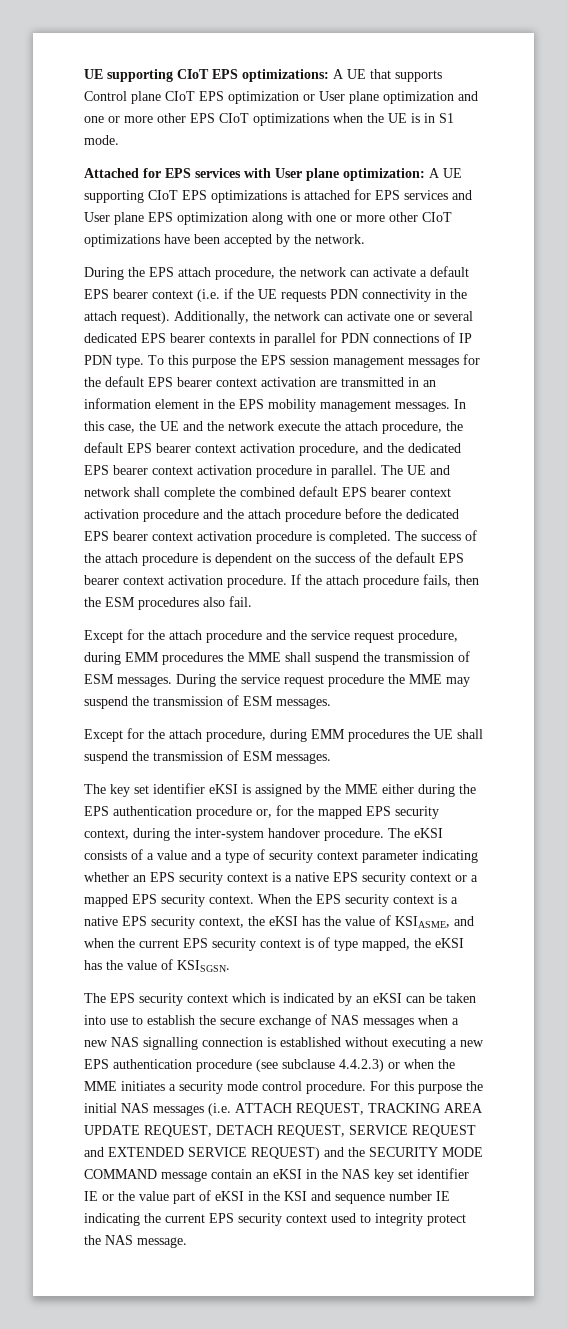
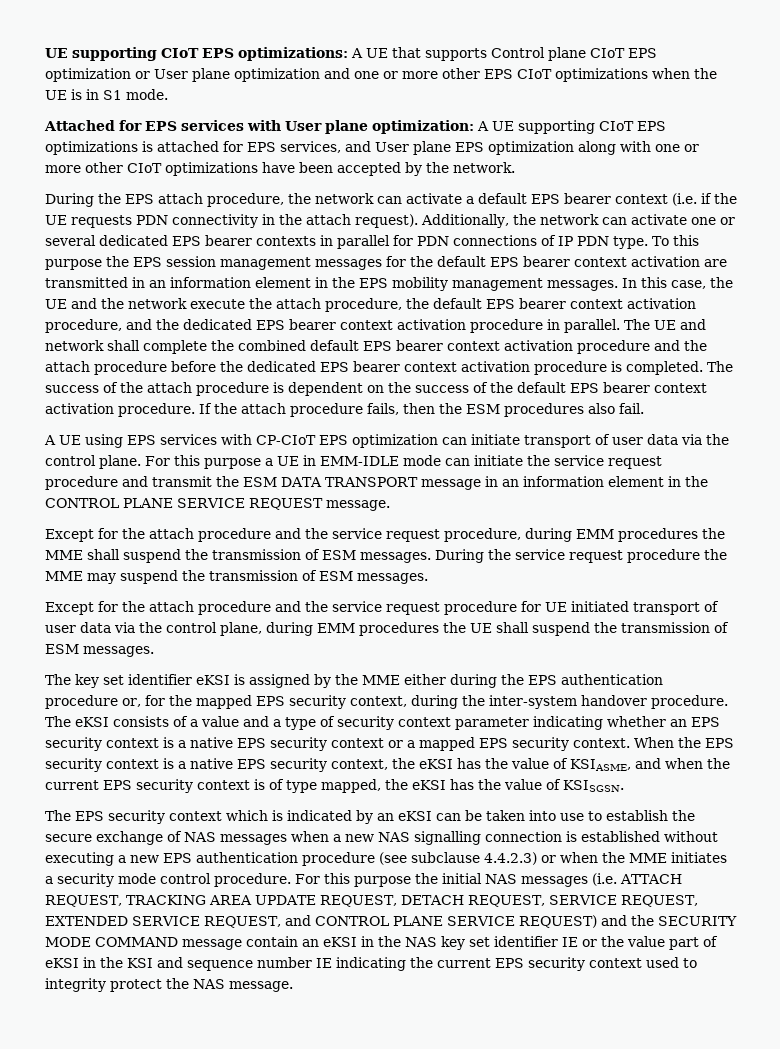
[404,190,448,200] services -> [280,141,341,153] services,
(252, 601) none -> [44,434,729,448] [45,455,662,469] [45,476,708,490] [45,498,390,511] // A UE using EPS services with CP-CIoT EPS optimization can initiate transport of user data via the control plane. For this purpose a UE in EMM-IDLE mode can initiate the service request procedure and transmit the ESM DATA TRANSPORT message in an information element in the CONTROL PLANE SERVICE REQUEST message.
[206,729,266,742] procedure, -> [198,601,719,615] [45,622,262,636] procedure and the service request procedure for UE initiated transport of user data via the control plane,
[412,1125,476,1137] [84,1147,184,1157] REQUEST and EXTENDED -> [620,895,698,907] [45,915,443,928] REQUEST, EXTENDED SERVICE REQUEST, and CONTROL PLANE

